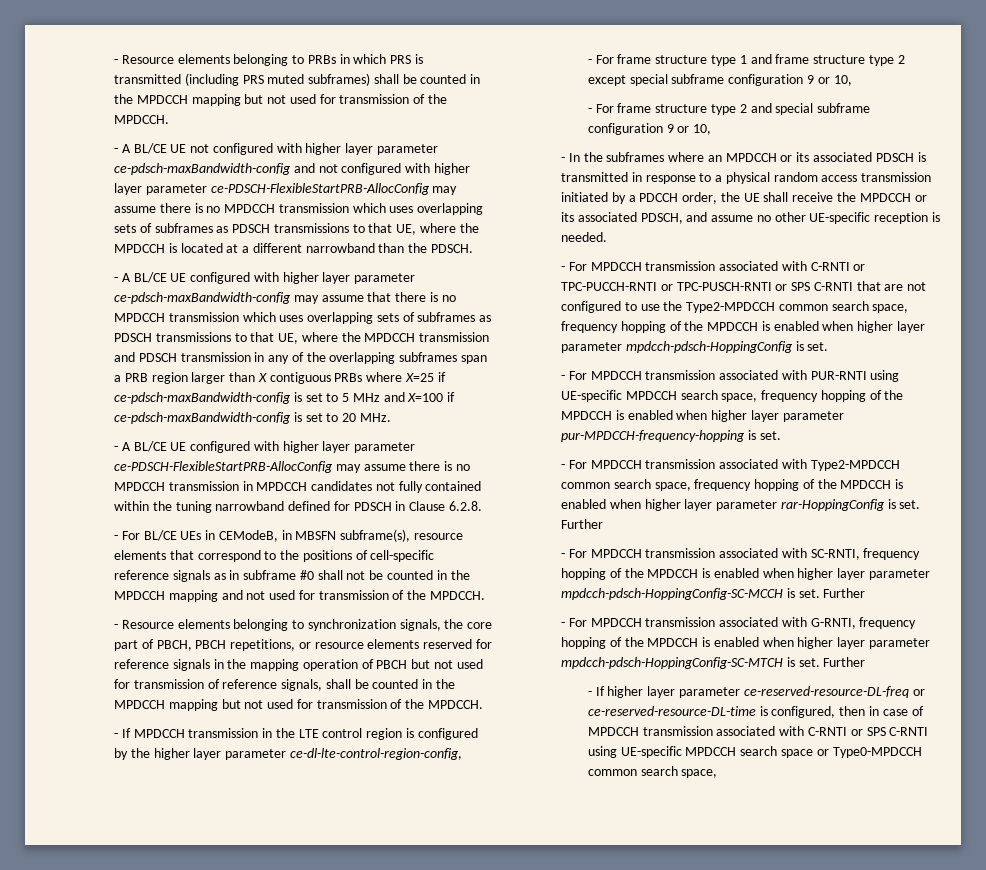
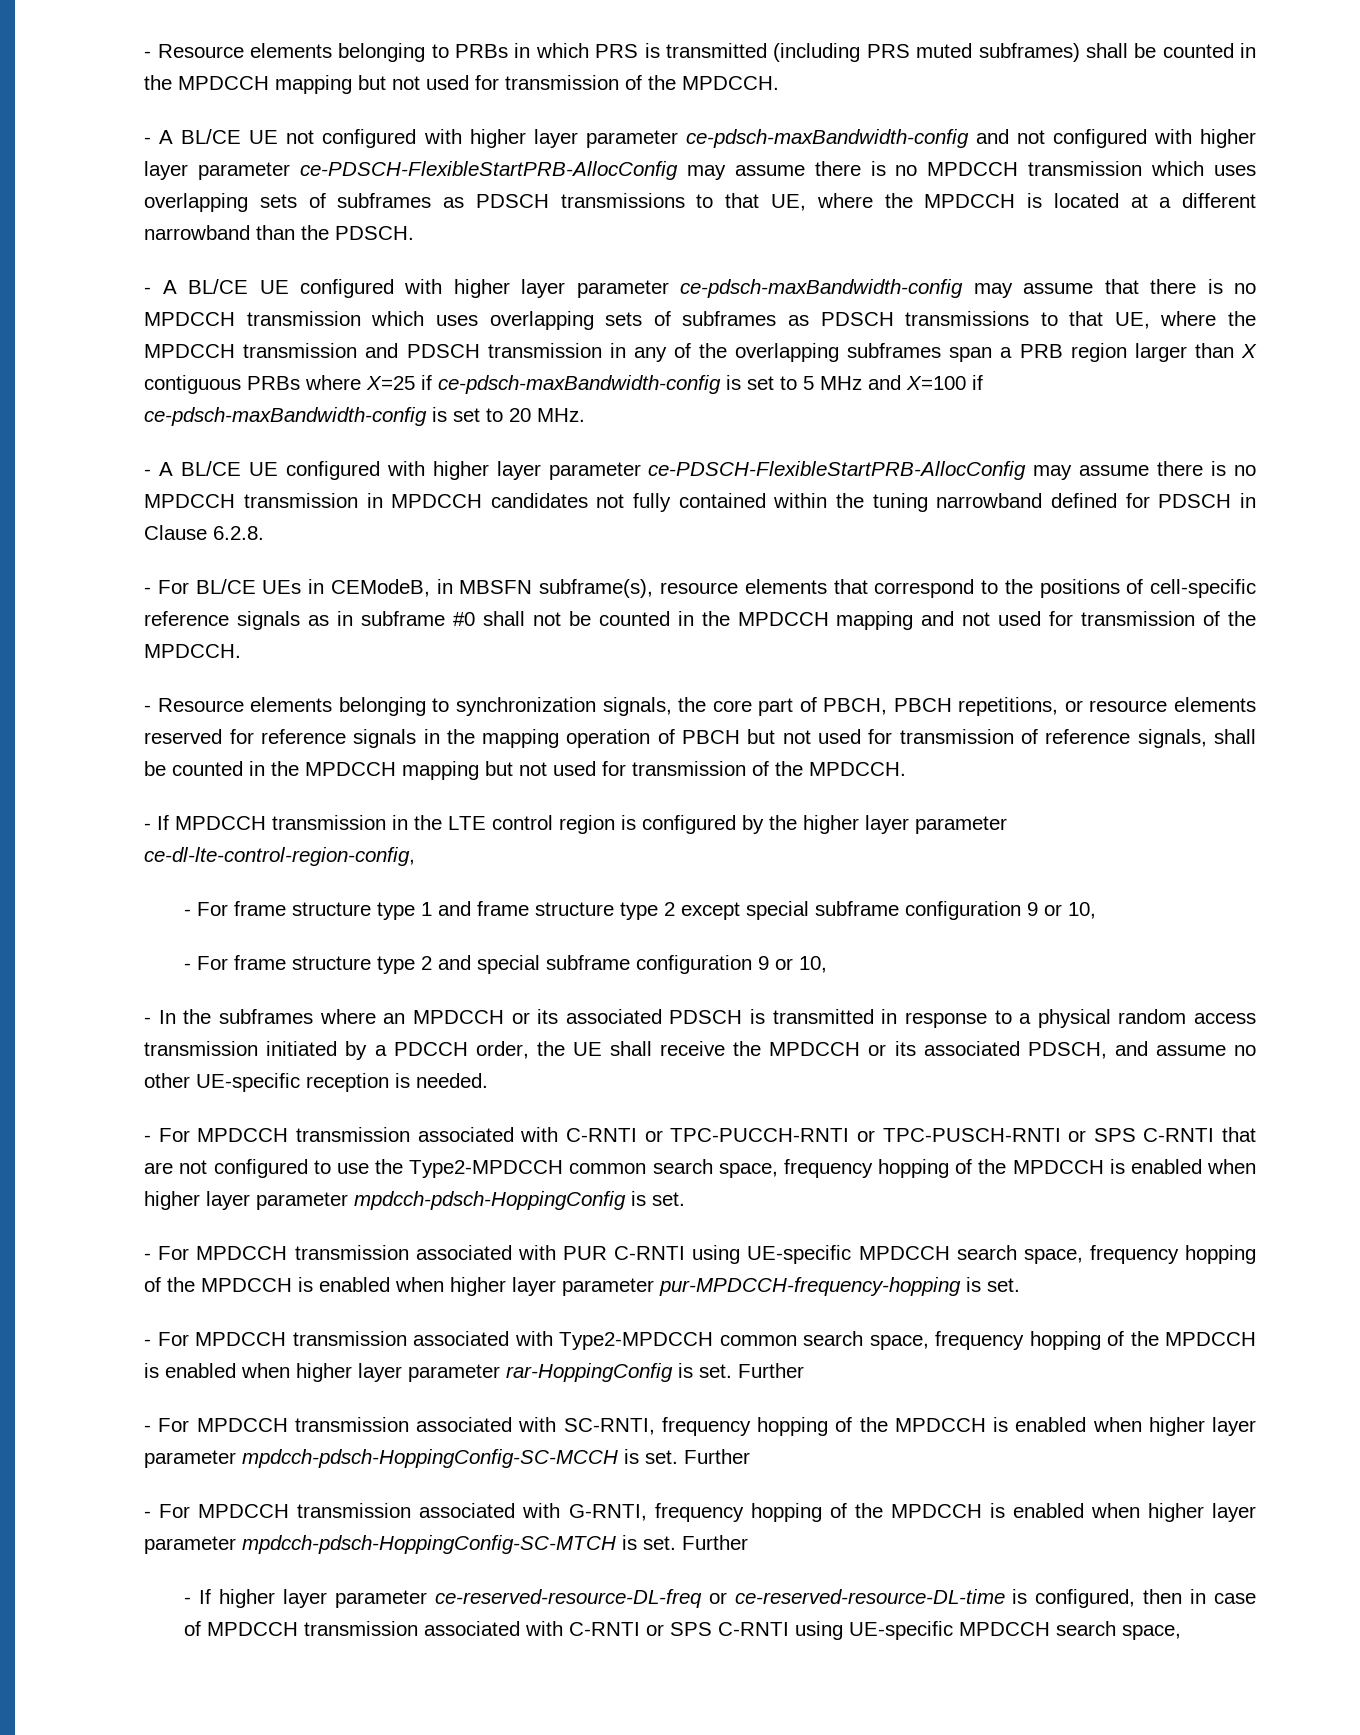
[810,371,867,380] PUR-RNTI -> [562,1246,686,1260] PUR C-RNTI
[780,747,922,758] [587,766,678,776] space or Type0-MPDCCH common search -> (1117, 1628) none

